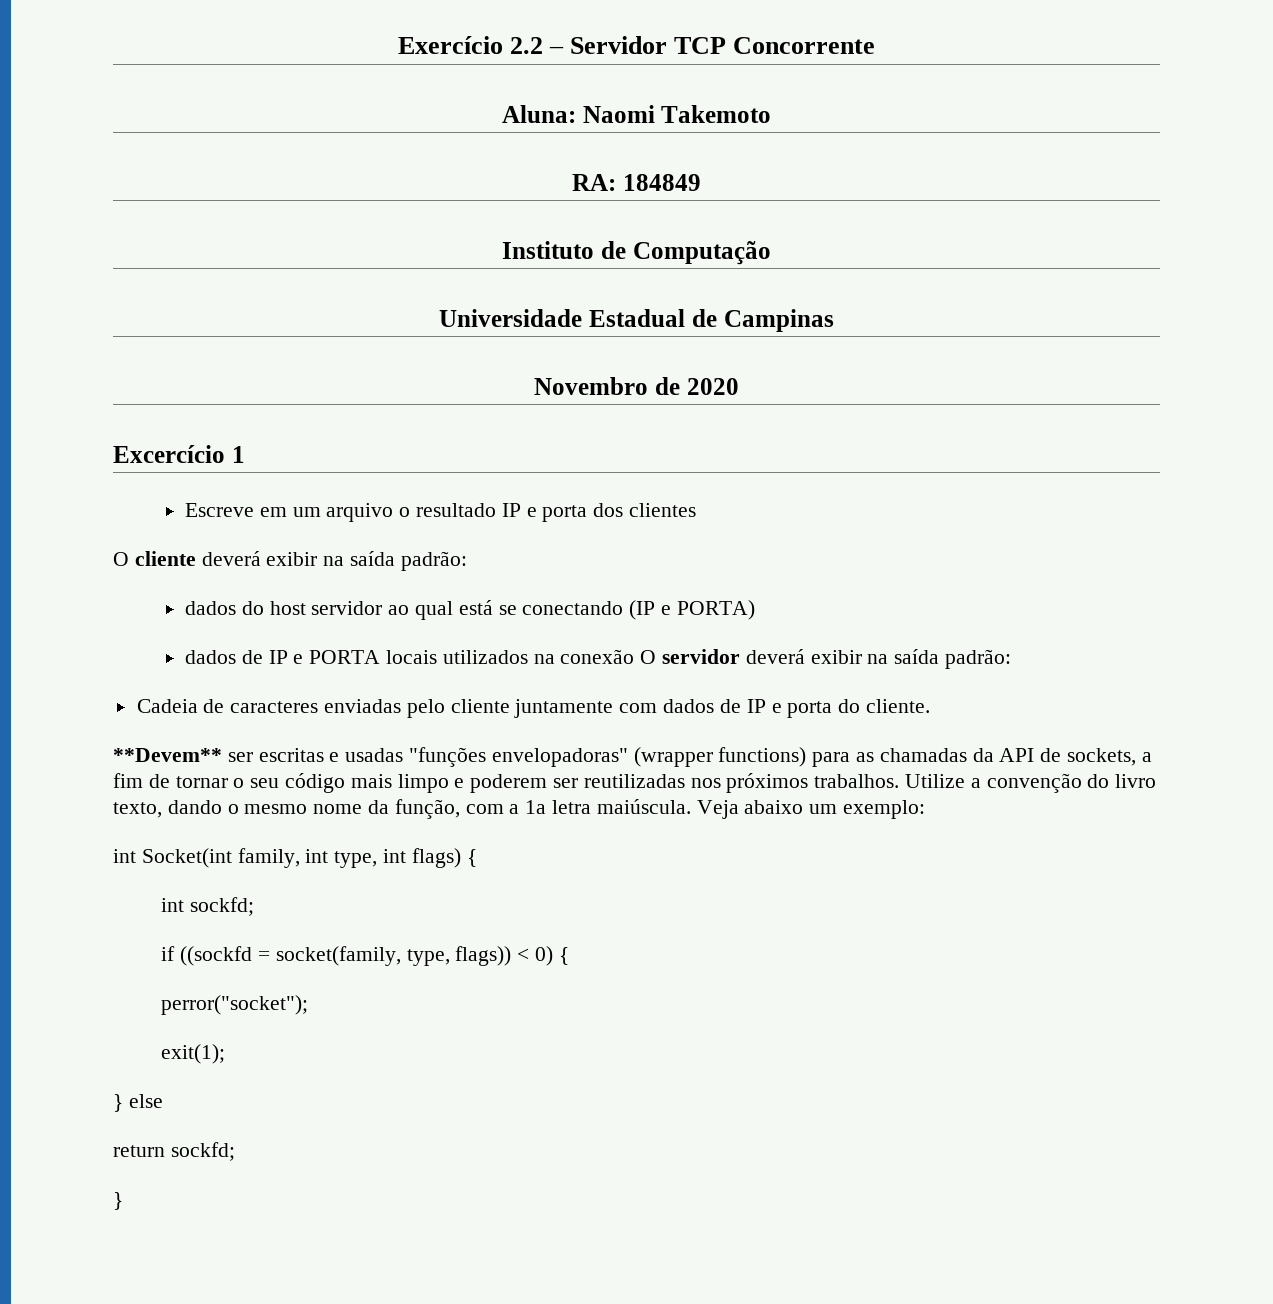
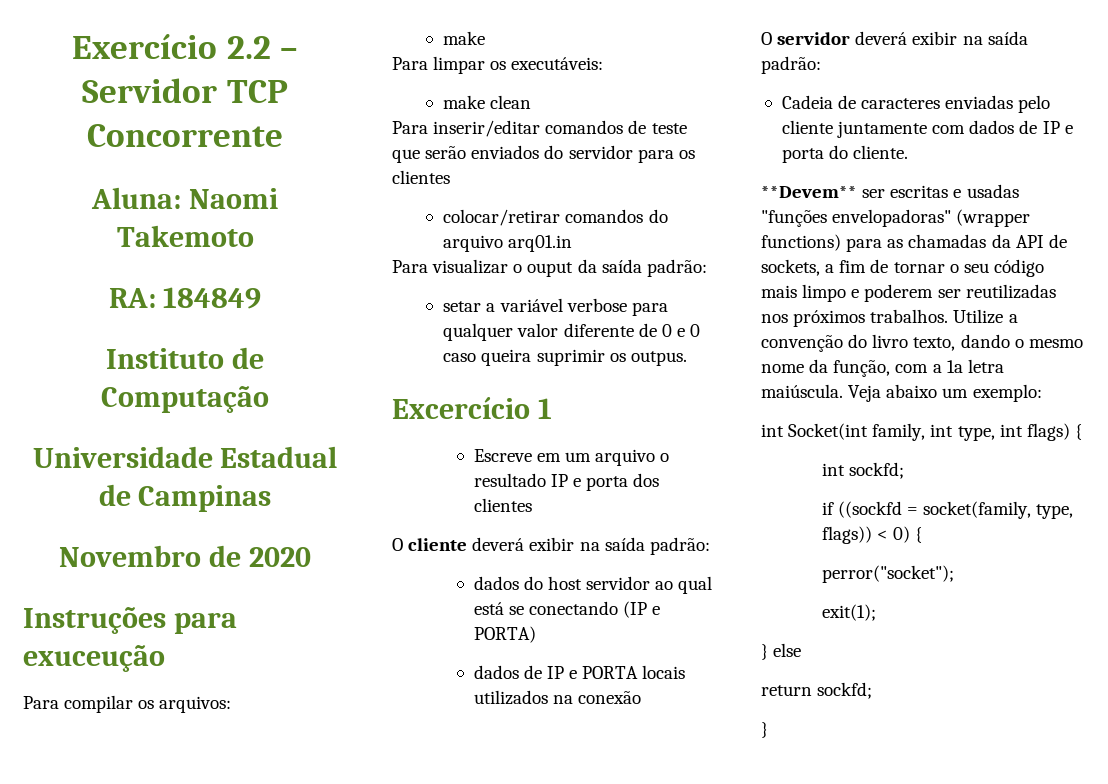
(739, 386) none -> [23,607,237,634] [23,645,165,672] [23,695,232,713] [443,31,486,45] [392,56,604,74] [443,95,532,109] [392,120,687,137] [392,145,695,163] [392,170,450,184] [443,209,668,226] [443,235,573,252] [392,259,707,277] [443,298,668,316] [443,323,701,341] [443,349,687,366] // Instruções para exuceução // Para compilar os arquivos: // make // Para limpar os executáveis: // make clean // Para inserir/editar comandos de teste que serão enviados do servidor para os clientes // colocar/retirar comandos do arquivo arq01.in // Para visualizar o ouput da saída padrão: // setar a variável verbose para qualquer valor diferente de 0 e 0 caso queira suprimir os outpus.
(635, 656) none -> (642, 697) //

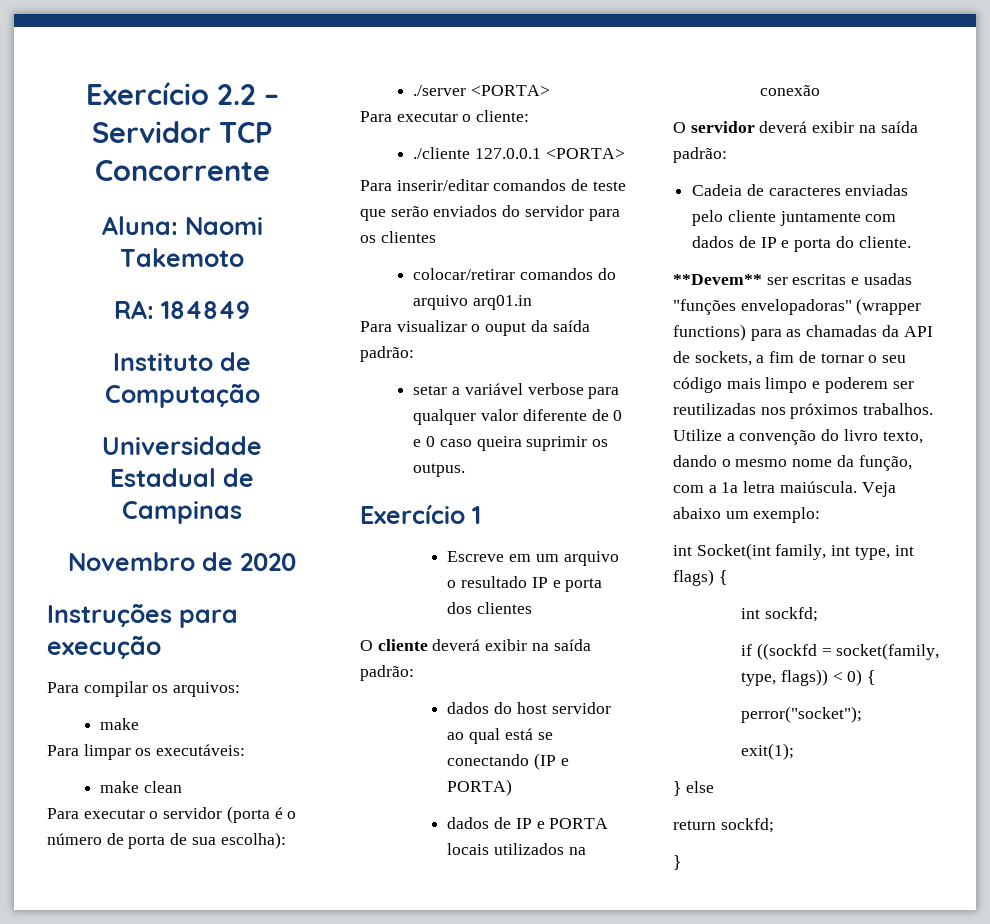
[23,645,165,672] exuceução -> [47,636,161,659] execução
(532, 102) none -> [47,806,297,823] [47,832,286,849] [413,85,551,96] [360,110,530,122] [413,147,625,159] // Para executar o servidor (porta é o número de porta de sua escolha): // ./server <PORTA> // Para executar o cliente: // ./cliente 127.0.0.1 <PORTA>
[392,397,530,419] Excercício -> [360,505,465,524] Exercício

